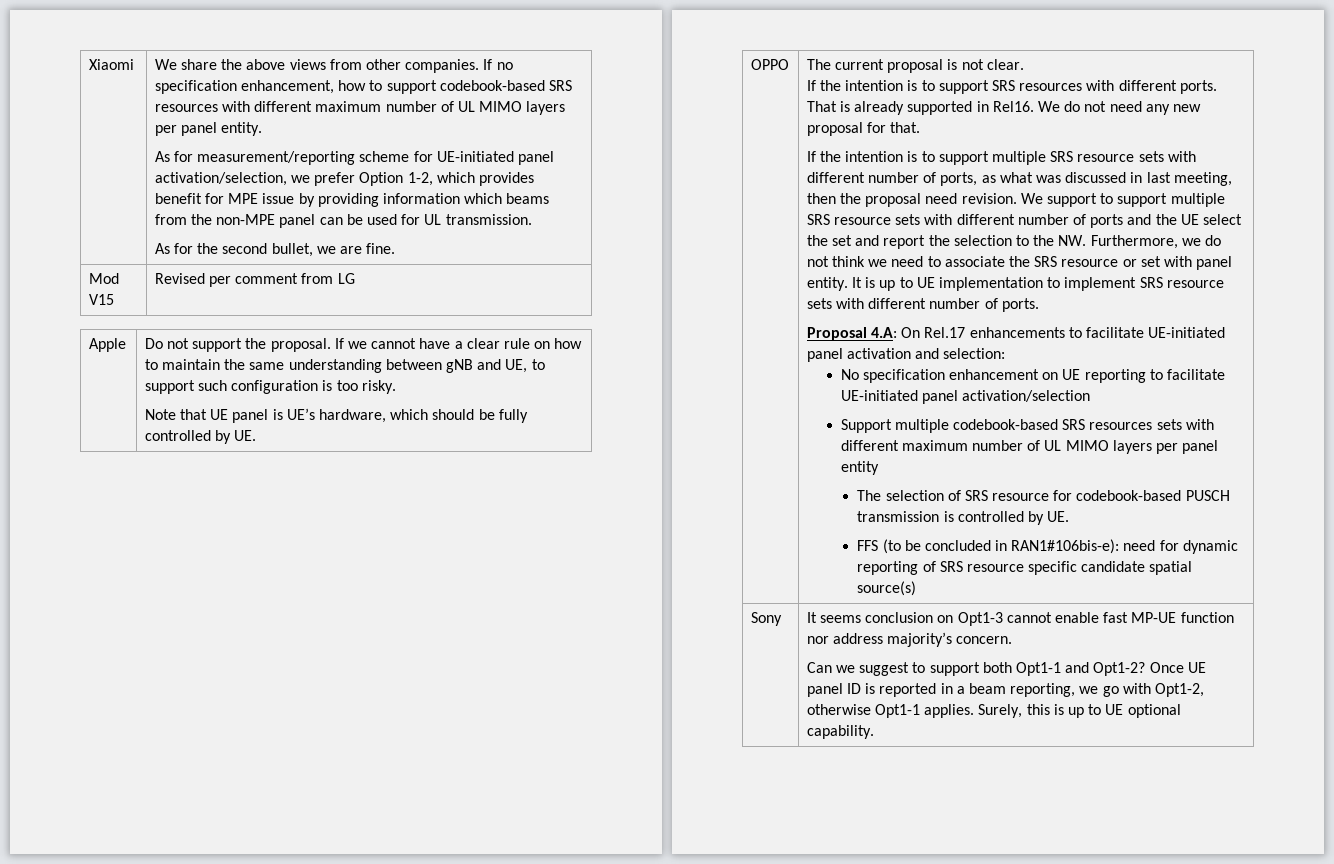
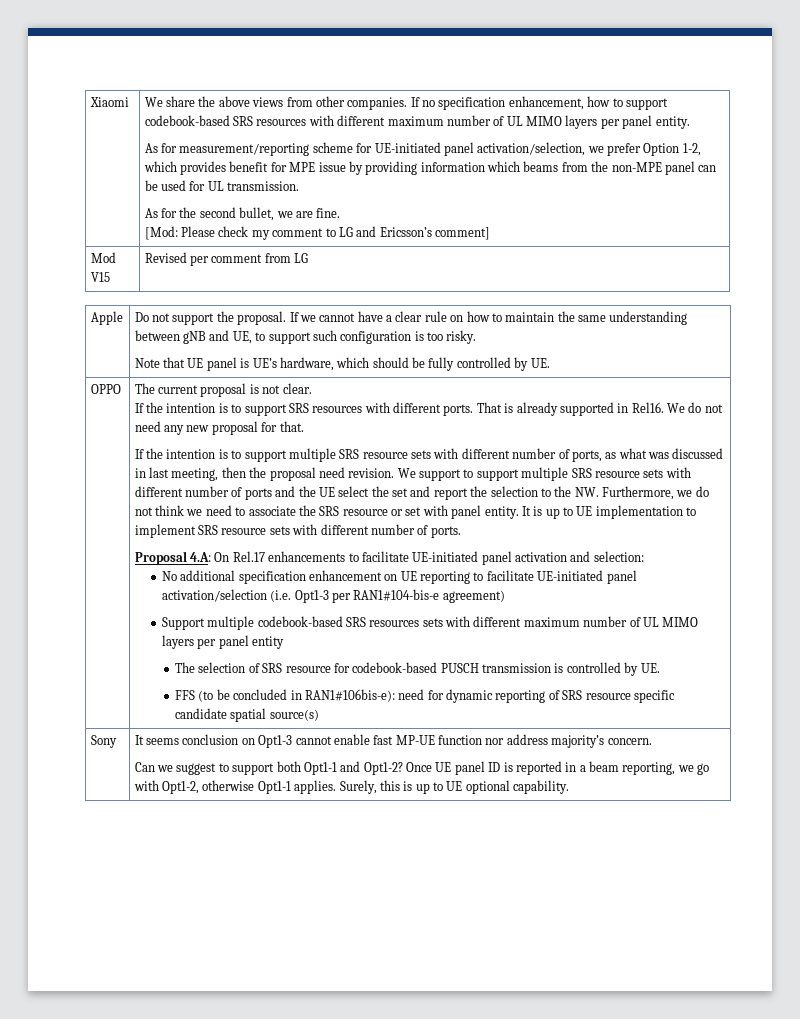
(396, 248) none -> [144,226,491,240] // [Mod: Please check my comment to LG and Ericsson’s comment]
(859, 374) none -> [180,570,236,581] additional
(1090, 396) none -> [270,589,505,603] (i.e. Opt1-3 per RAN1#104-bis-e agreement)

